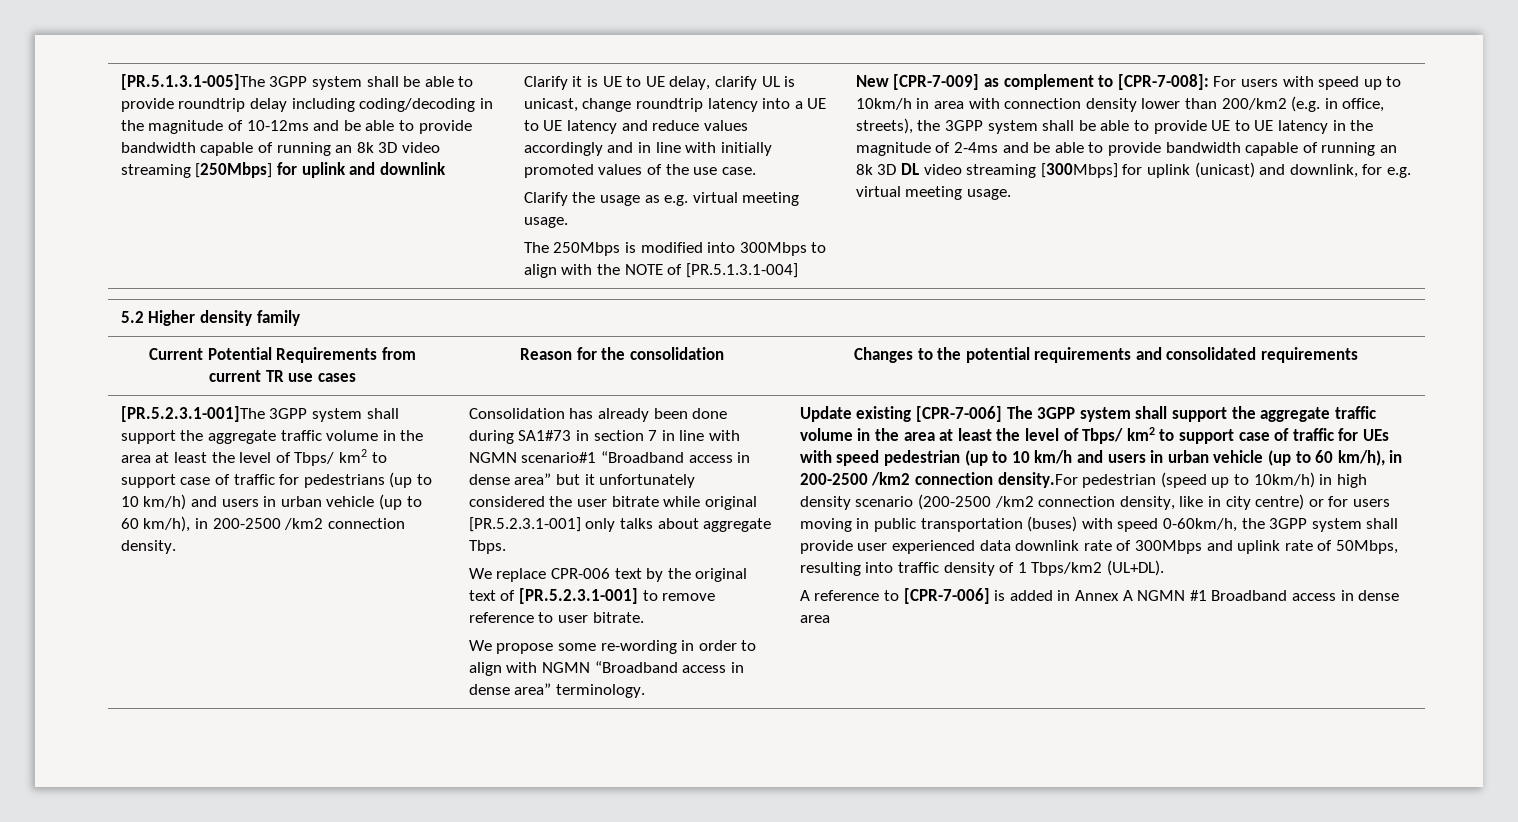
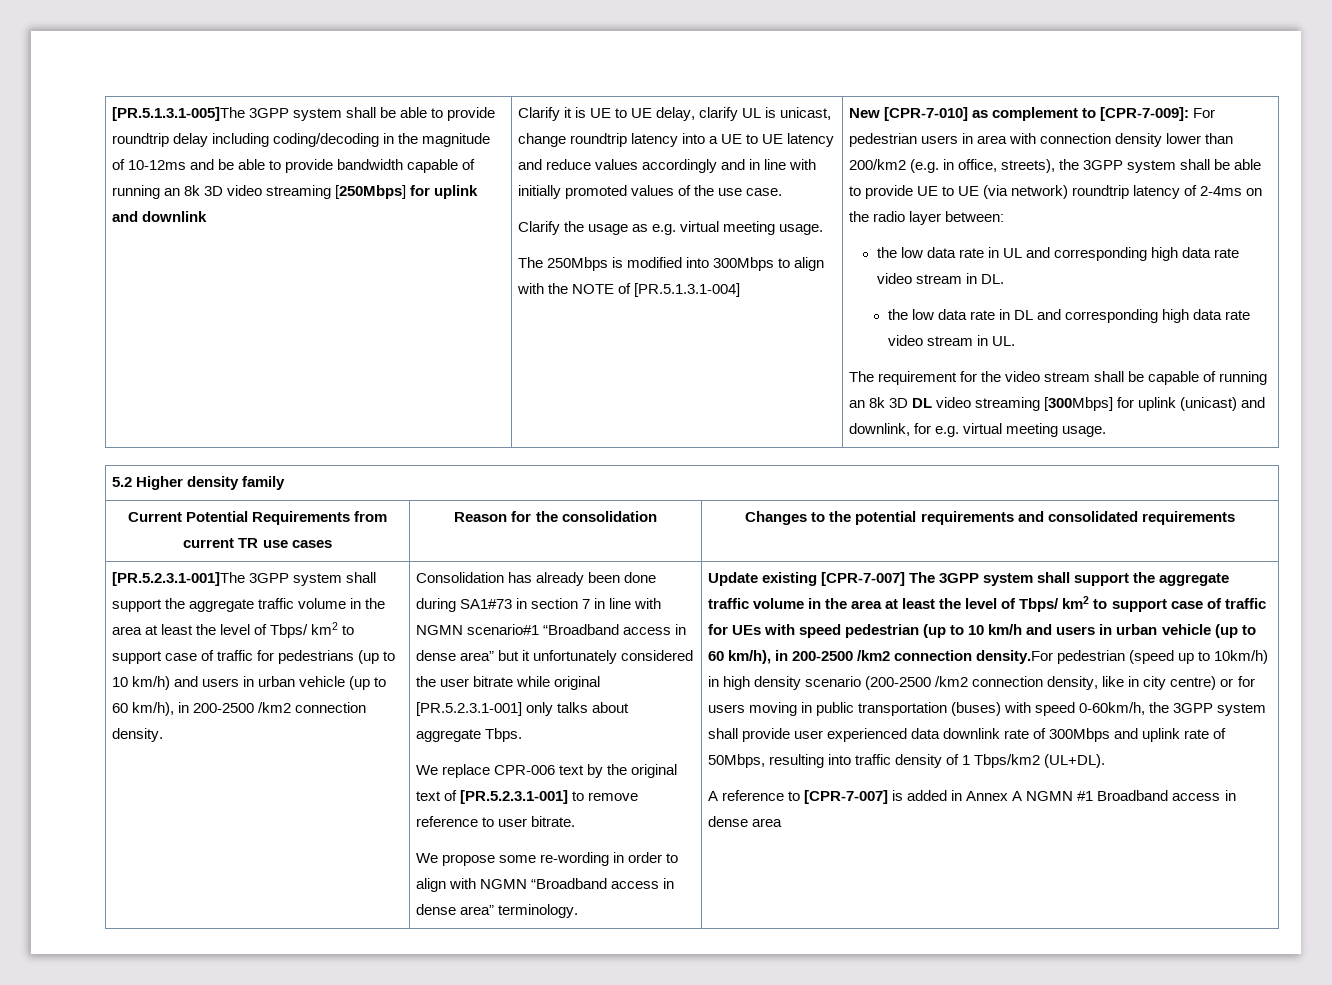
[893,74,980,90] [CPR-7-009] -> [883,107,968,121] [CPR-7-010]
[1117,74,1402,90] [855,98,912,110] [CPR-7-008]: For users with speed up to 10km/h -> [1100,107,1216,121] [848,133,958,147] [CPR-7-009]: For pedestrian users
[1277,120,1374,134] [855,142,1241,156] latency in the magnitude of 2-4ms and be able to provide bandwidth -> [983,185,1263,199] [848,211,1005,225] [876,247,1240,261] [876,273,1004,284] [887,309,1251,323] [887,335,1015,346] [848,371,1145,385] (via network) roundtrip latency of 2-4ms on the radio layer between: // the low data rate in UL and corresponding high data rate video stream in DL. // the low data rate in DL and corresponding high data rate video stream in UL. // The requirement for the video stream shall be
[916,406,1003,422] [CPR-7-006] -> [820,572,905,586] [CPR-7-007]
[903,588,990,604] [CPR-7-006] -> [804,790,889,804] [CPR-7-007]

